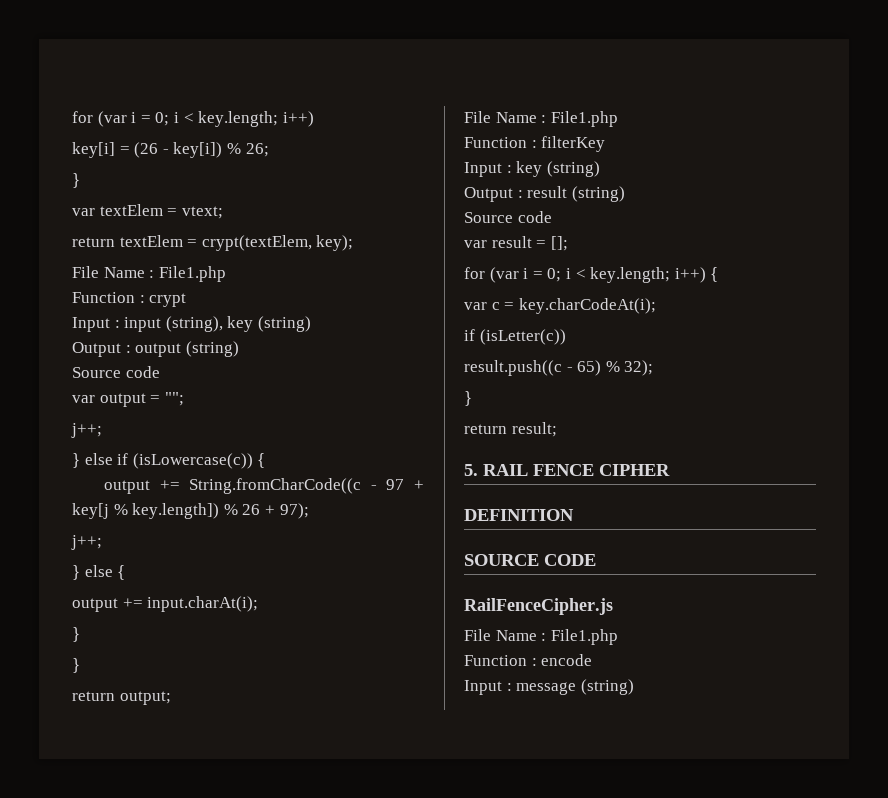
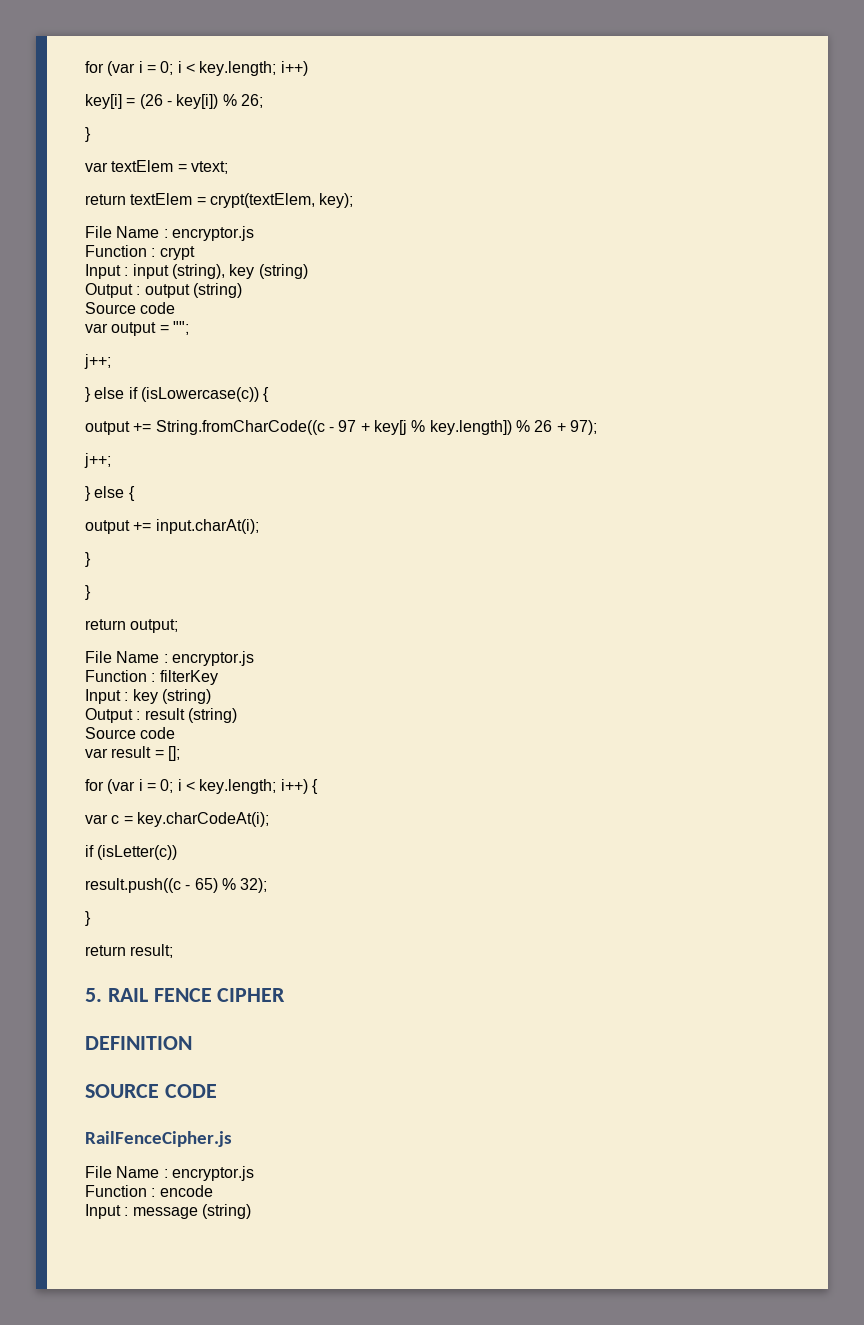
[158,266,226,282] File1.php -> [171,226,254,241] encryptor.js
[550,111,618,127] File1.php -> [171,651,254,666] encryptor.js
[550,629,618,645] File1.php -> [171,1166,254,1181] encryptor.js

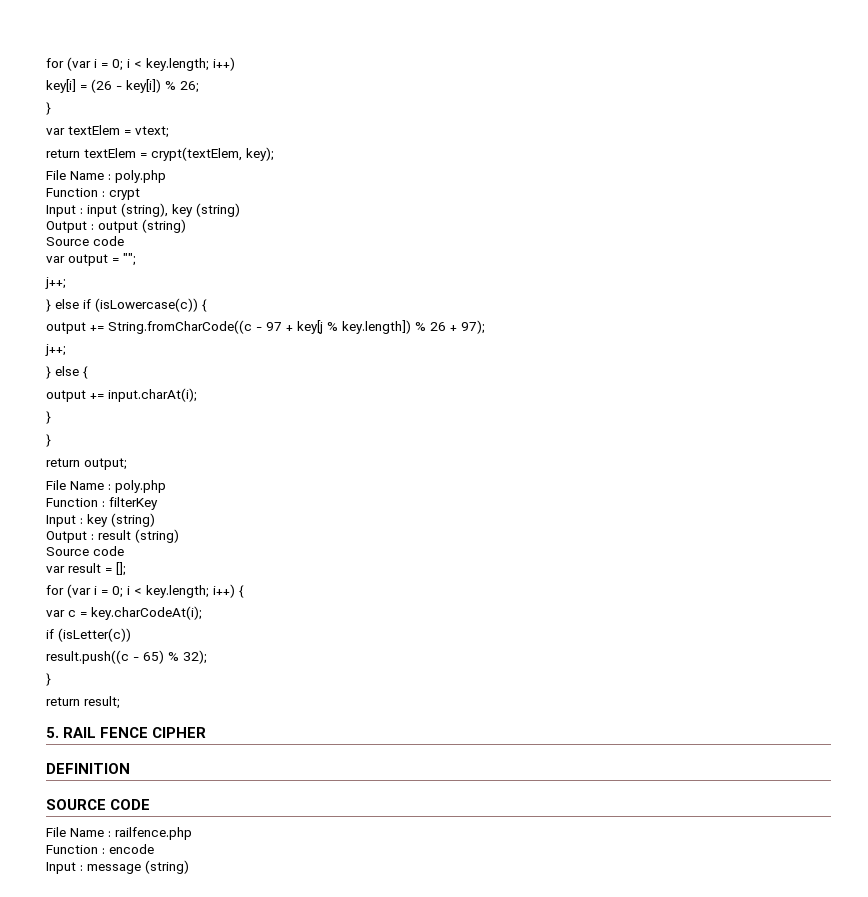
[171,226,254,241] encryptor.js -> [115,170,166,183] poly.php
[171,651,254,666] encryptor.js -> [115,480,166,493] poly.php
[85,1131,232,1147] [85,1166,254,1181] // RailFenceCipher.js // File Name : encryptor.js -> [46,827,192,840] // File Name : railfence.php

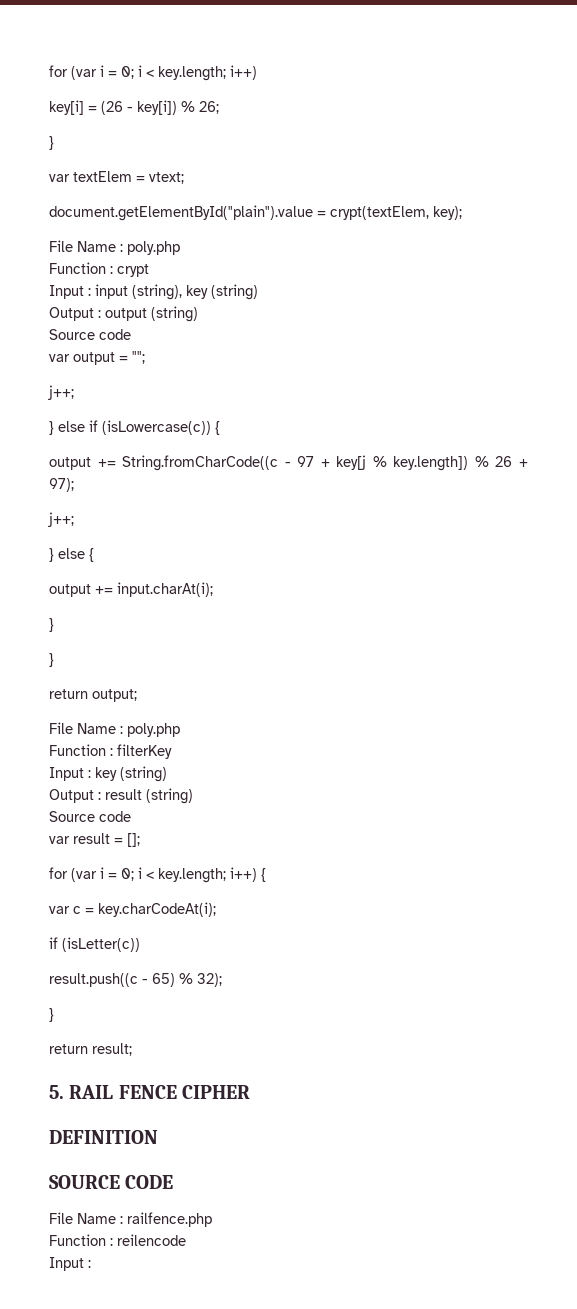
[46,148,136,158] return textElem -> [49,205,313,221] document.getElementById("plain").value
[109,844,154,854] [46,860,189,874] encode // Input : message (string) -> [117,1234,186,1246] [49,1257,91,1271] reilencode // Input :

